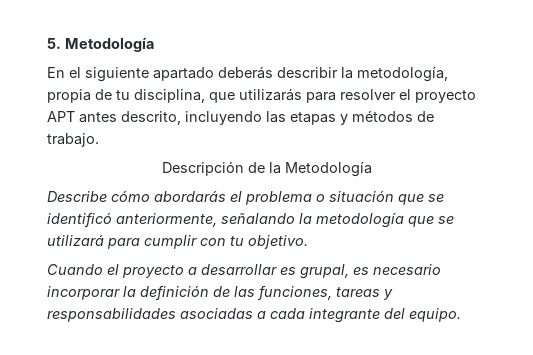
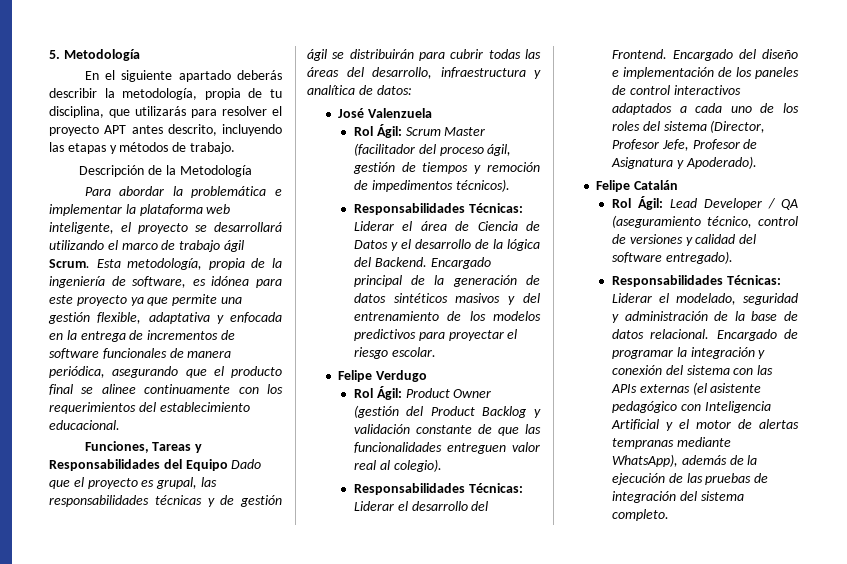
[47,191,444,205] [47,212,454,228] [47,235,308,249] [47,264,441,279] [47,285,393,301] [47,308,461,323] Describe cómo abordarás el problema o situación que se identificó anteriormente, señalando la metodología que se utilizará para cumplir con tu objetivo. // Cuando el proyecto a desarrollar es grupal, es necesario incorporar la definición de las funciones, tareas y responsabilidades asociadas a cada integrante del equipo. -> [84,186,282,198] [49,204,231,216] [49,222,282,234] [49,240,244,252] [49,258,282,270] [49,276,282,288] [49,294,242,306] [48,312,282,324] [49,330,235,342] [49,348,232,359] [49,366,282,378] [49,384,283,395] [49,402,250,414] [49,420,120,430] [84,441,203,453] [49,459,262,471] [49,477,217,489] [49,495,282,507] [307,49,541,61] [307,67,541,79] [307,85,412,95] [338,108,432,118] [353,124,486,138] [353,143,512,156] [352,162,540,174] [353,179,510,192] [353,203,523,215] [353,221,540,231] [353,239,540,251] [353,257,491,269] [353,275,540,287] [353,293,540,305] [353,311,541,321] [353,329,518,341] [353,347,436,359] [338,370,427,382] [353,386,492,400] [353,405,541,418] [353,424,541,436] [353,442,540,454] [353,459,442,472] [353,483,523,495] [353,501,489,511] [611,49,798,61] [611,67,799,79] [611,85,741,95] [611,103,799,115] [611,120,766,133] [611,139,758,151] [610,156,757,169] [596,180,678,192] [611,196,798,210] [611,215,798,228] [611,234,757,246] [611,251,733,264] [611,275,781,287] [611,293,798,305] [611,311,798,323] [611,329,798,341] [611,347,766,359] [611,365,774,375] [610,382,762,395] [611,401,771,413] [610,419,799,431] [611,437,731,449] [611,454,758,467] [611,473,769,485] [611,491,744,503] [611,509,669,521] Para abordar la problemática e implementar la plataforma web inteligente, el proyecto se desarrollará utilizando el marco de trabajo ágil Scrum. Esta metodología, propia de la ingeniería de software, es idónea para este proyecto ya que permite una gestión flexible, adaptativa y enfocada en la entrega de incrementos de software funcionales de manera periódica, asegurando que el producto final se alinee continuamente con los requerimientos del establecimiento educacional. // Funciones, Tareas y Responsabilidades del Equipo Dado que el proyecto es grupal, las responsabilidades técnicas y de gestión ágil se distribuirán para cubrir todas las áreas del desarrollo, infraestructura y analítica de datos: // José Valenzuela // Rol Ágil: Scrum Master (facilitador del proceso ágil, gestión de tiempos y remoción de impedimentos técnicos). // Responsabilidades Técnicas: Liderar el área de Ciencia de Datos y el desarrollo de la lógica del Backend. Encargado principal de la generación de datos sintéticos masivos y del entrenamiento de los modelos predictivos para proyectar el riesgo escolar. // Felipe Verdugo // Rol Ágil: Product Owner (gestión del Product Backlog y validación constante de que las funcionalidades entreguen valor real al colegio). // Responsabilidades Técnicas: Liderar el desarrollo del Frontend. Encargado del diseño e implementación de los paneles de control interactivos adaptados a cada uno de los roles del sistema (Director, Profesor Jefe, Profesor de Asignatura y Apoderado). // Felipe Catalán // Rol Ágil: Lead Developer / QA (aseguramiento técnico, control de versiones y calidad del software entregado). // Responsabilidades Técnicas: Liderar el modelado, seguridad y administración de la base de datos relacional. Encargado de programar la integración y conexión del sistema con las APIs externas (el asistente pedagógico con Inteligencia Artificial y el motor de alertas tempranas mediante WhatsApp), además de la ejecución de las pruebas de integración del sistema completo.

